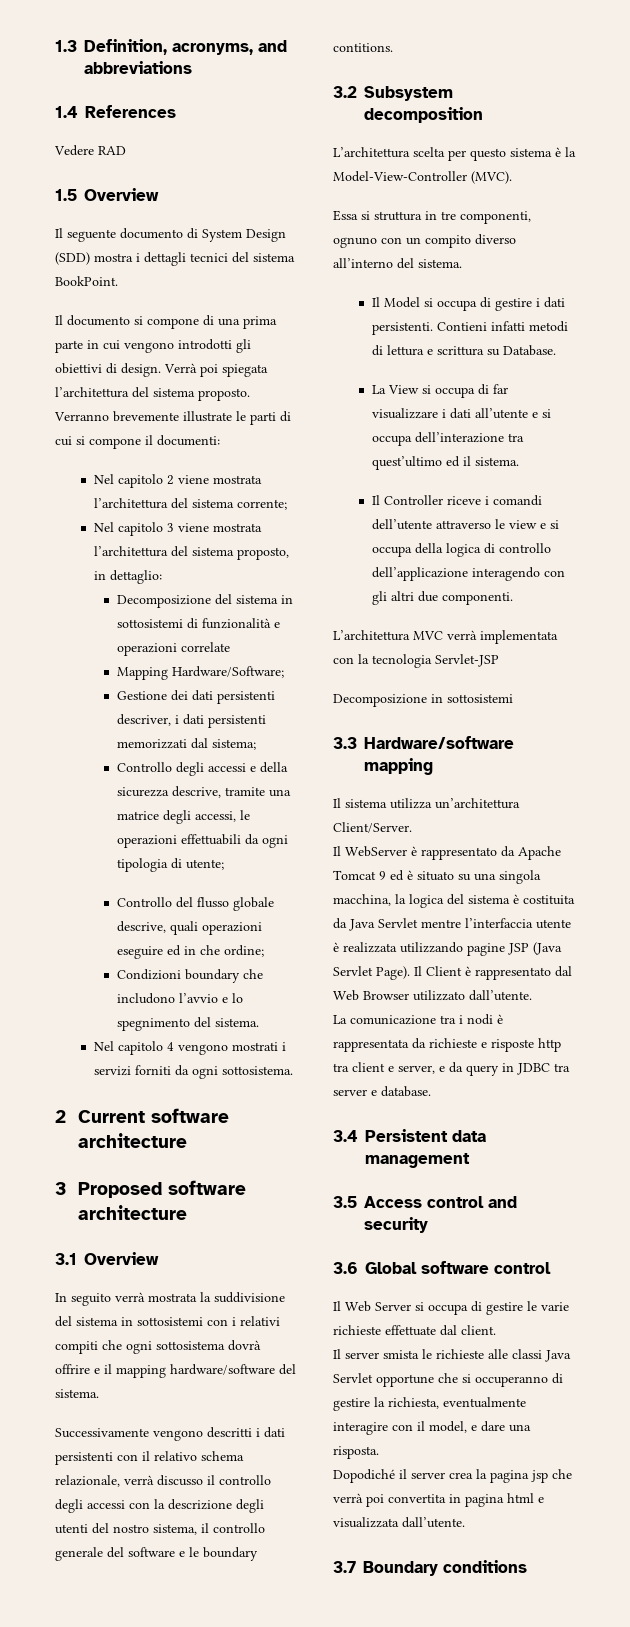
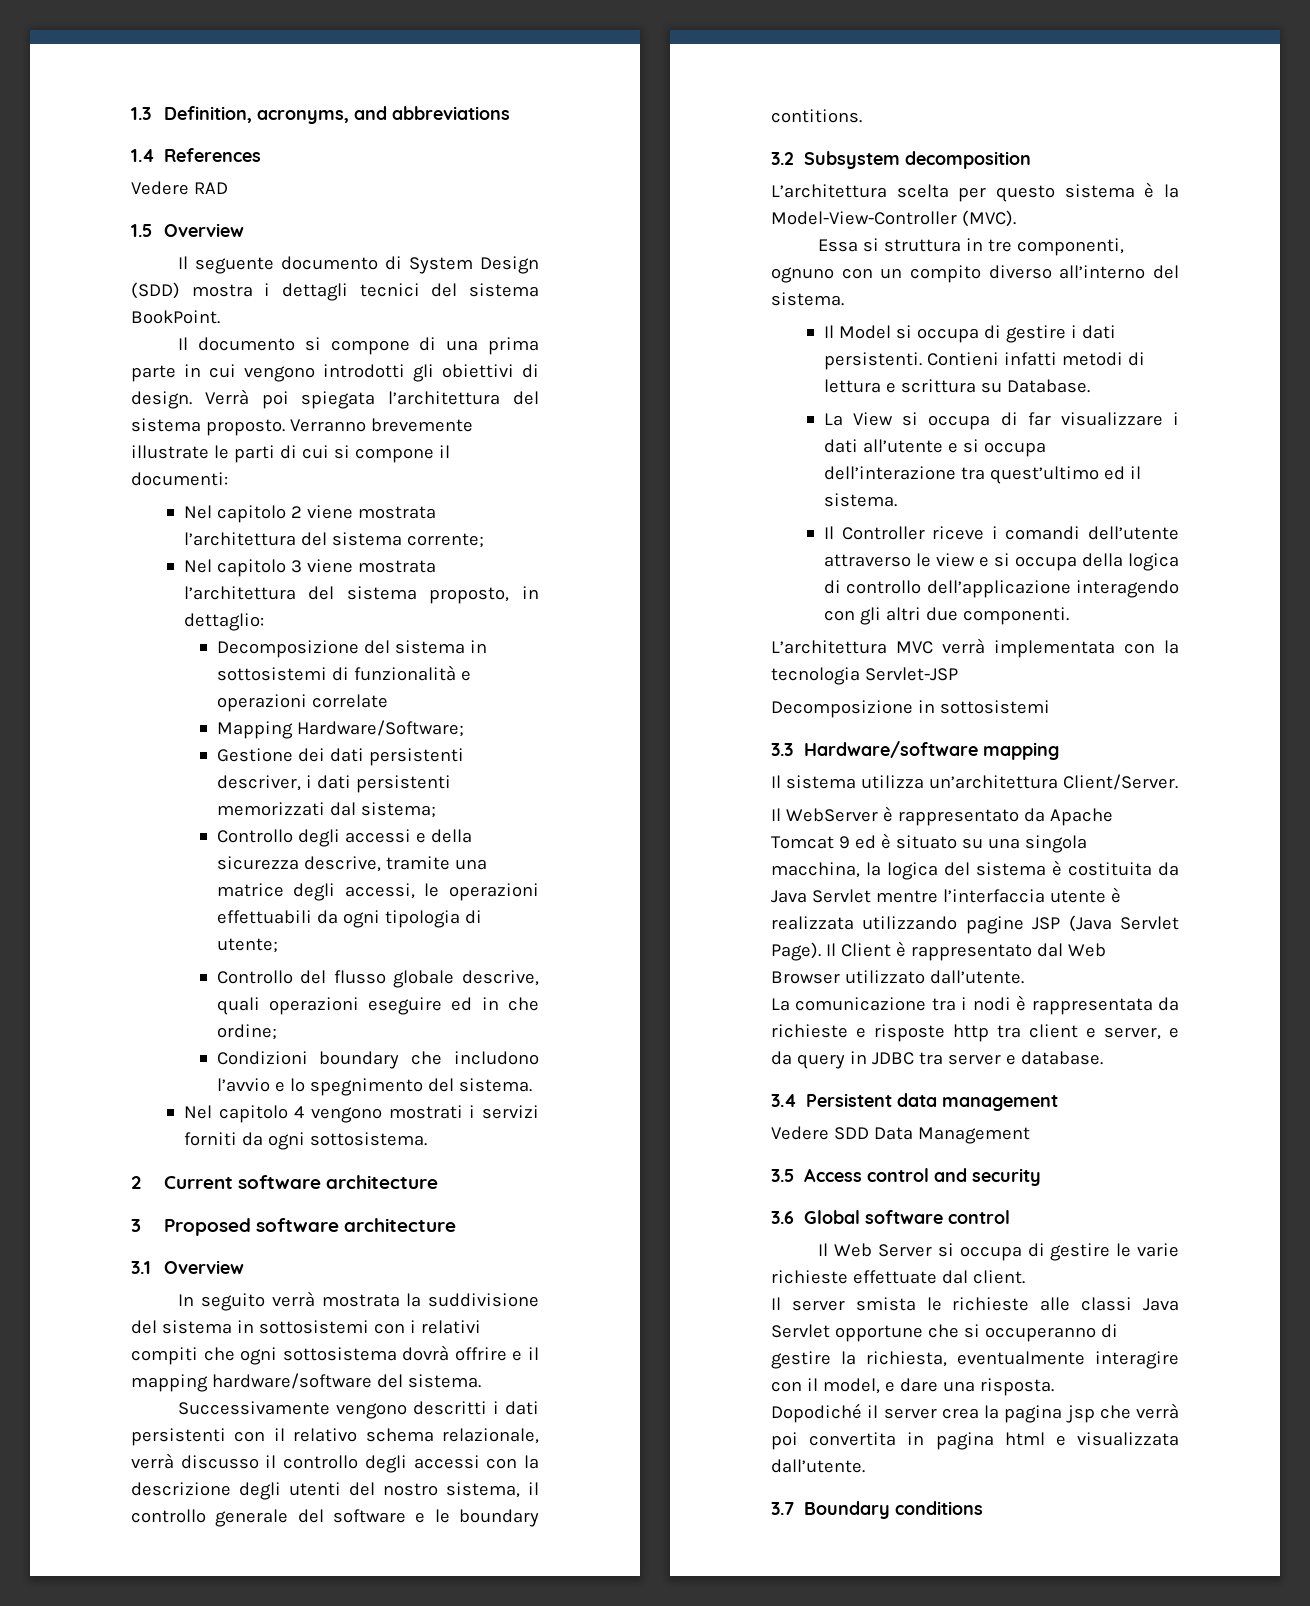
(470, 1160) none -> [771,1126,1030,1144] // Vedere SDD Data Management

